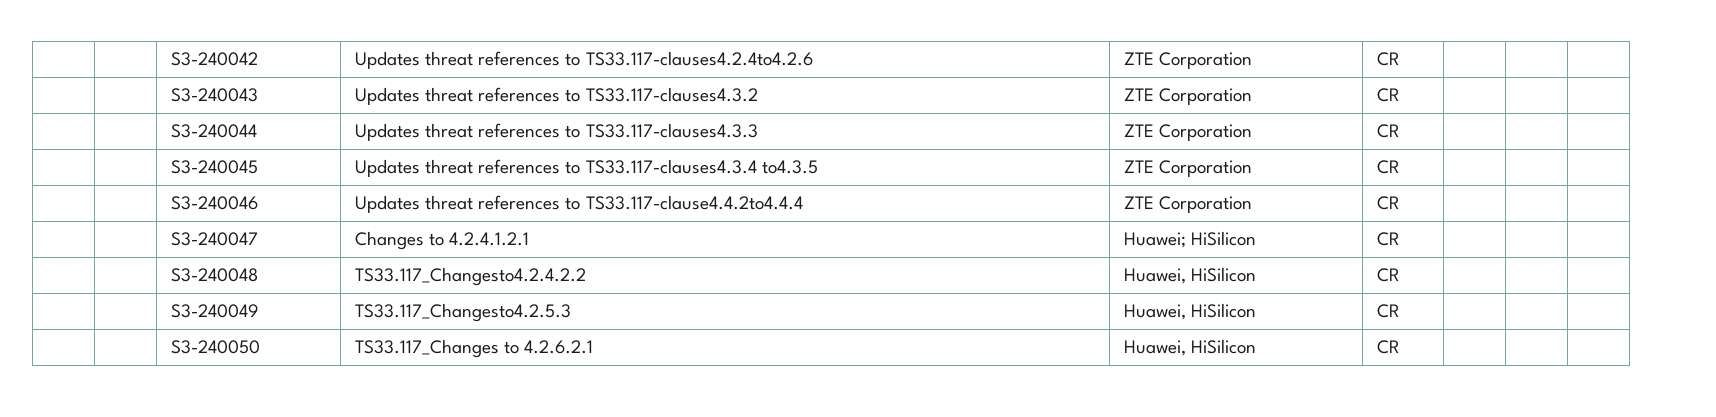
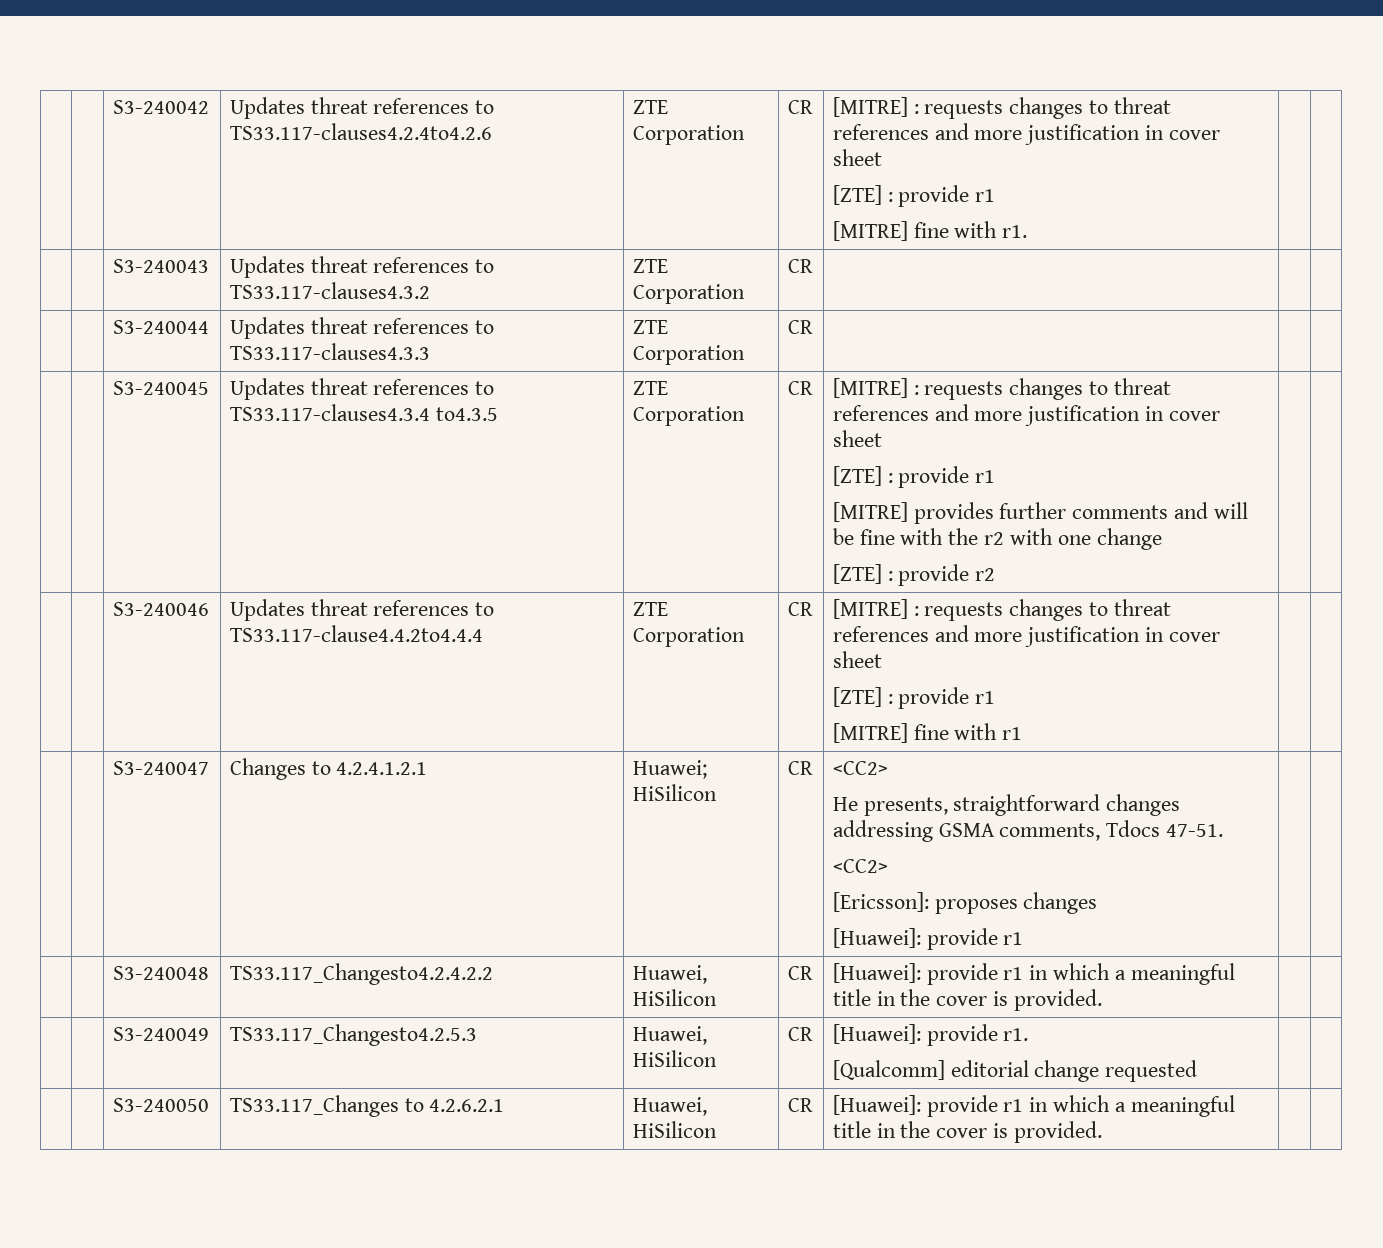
(1400, 59) none -> [832,97,1171,119] [832,123,1220,145] [832,149,882,166] [832,185,996,207] [832,221,1028,241] [MITRE] : requests changes to threat references and more justification in cover sheet // [ZTE] : provide r1 // [MITRE] fine with r1.
(1400, 167) none -> [832,378,1171,400] [832,404,1220,426] [832,430,882,447] [832,466,996,488] [832,502,1248,524] [832,528,1162,550] [832,564,996,586] [MITRE] : requests changes to threat references and more justification in cover sheet // [ZTE] : provide r1 // [MITRE] provides further comments and will be fine with the r2 with one change // [ZTE] : provide r2
(1400, 203) none -> [832,599,1171,621] [832,625,1220,647] [832,651,882,668] [832,687,996,709] [832,723,1023,743] [MITRE] : requests changes to threat references and more justification in cover sheet // [ZTE] : provide r1 // [MITRE] fine with r1
(1400, 239) none -> [832,761,888,775] [832,794,1181,816] [832,820,1224,842] [832,859,888,873] [832,892,1098,914] [832,928,1024,950] <CC2> // He presents, straightforward changes addressing GSMA comments, Tdocs 47-51. // <CC2> // [Ericsson]: proposes changes // [Huawei]: provide r1
(1400, 275) none -> [832,963,1235,985] [832,989,1102,1011] [Huawei]: provide r1 in which a meaningful title in the cover is provided.
(1400, 311) none -> [832,1024,1029,1046] [832,1060,1198,1082] [Huawei]: provide r1. // [Qualcomm] editorial change requested
(1400, 347) none -> [832,1095,1235,1117] [832,1121,1102,1143] [Huawei]: provide r1 in which a meaningful title in the cover is provided.

